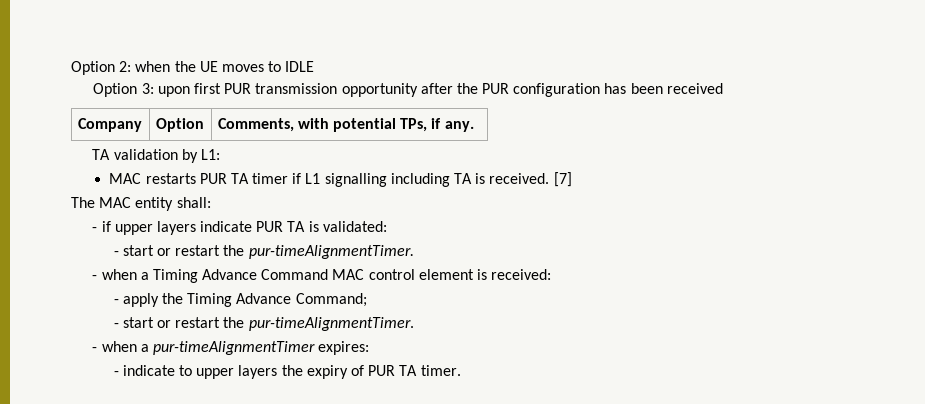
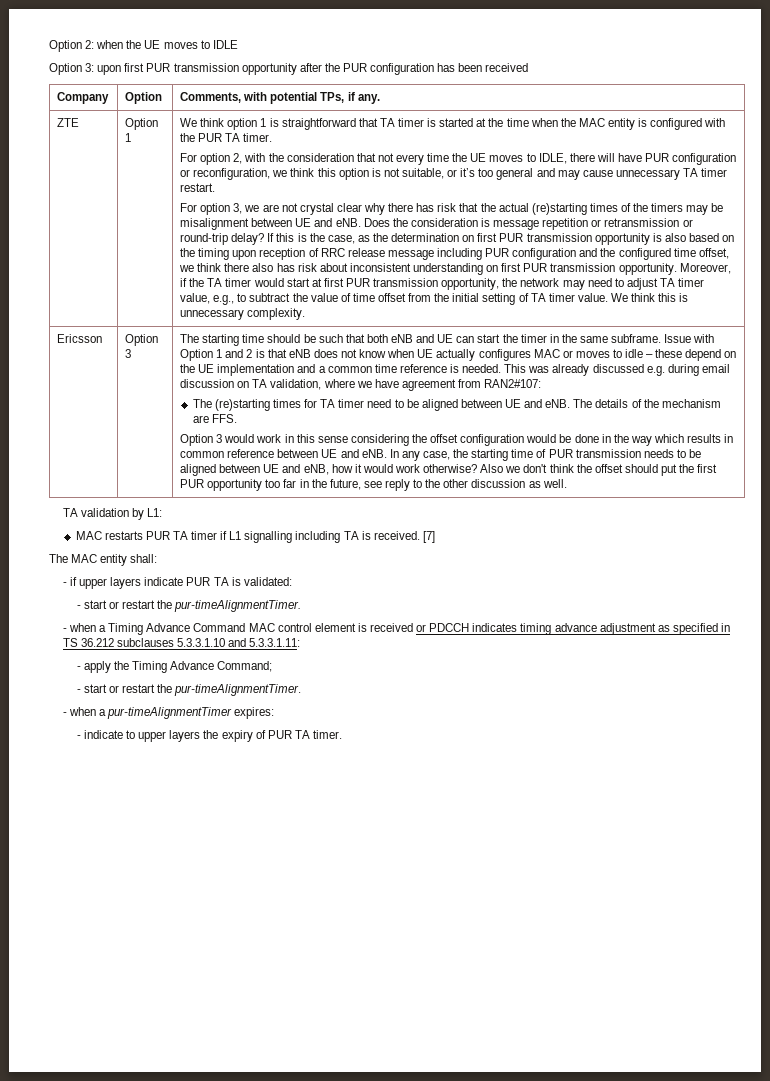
(474, 126) none -> [57,118,80,127] [125,118,159,130] [125,133,132,142] [180,118,726,130] [180,133,273,142] [180,153,737,165] [180,168,728,180] [180,183,216,192] [180,203,724,215] [180,218,693,230] [180,233,735,245] [180,248,729,260] [179,263,731,275] [180,278,705,290] [180,293,689,305] [180,308,306,320] [57,334,103,343] [125,334,159,346] [125,349,132,358] [180,334,715,346] [180,349,737,361] [180,364,730,376] [180,379,542,391] [192,399,721,411] [192,414,237,423] [180,434,734,446] [180,449,701,461] [180,464,718,476] [180,479,567,491] // ZTE | Option 1 | We think option 1 is straightforward that TA timer is started at the time when the MAC entity is configured with the PUR TA timer. // For option 2, with the consideration that not every time the UE moves to IDLE, there will have PUR configuration or reconfiguration, we think this option is not suitable, or it’s too general and may cause unnecessary TA timer restart. // For option 3, we are not crystal clear why there has risk that the actual (re)starting times of the timers may be misalignment between UE and eNB. Does the consideration is message repetition or retransmission or round-trip delay? If this is the case, as the determination on first PUR transmission opportunity is also based on the timing upon reception of RRC release message including PUR configuration and the configured time offset, we think there also has risk about inconsistent understanding on first PUR transmission opportunity. Moreover, if the TA timer would start at first PUR transmission opportunity, the network may need to adjust TA timer value, e.g., to subtract the value of time offset from the initial setting of TA timer value. We think this is unnecessary complexity. // Ericsson | Option 3 | The starting time should be such that both eNB and UE can start the timer in the same subframe. Issue with Option 1 and 2 is that eNB does not know when UE actually configures MAC or moves to idle – these depend on the UE implementation and a common time reference is needed. This was already discussed e.g. during email discussion on TA validation, where we have agreement from RAN2#107: // The (re)starting times for TA timer need to be aligned between UE and eNB. The details of the mechanism are FFS. // Option 3 would work in this sense considering the offset configuration would be done in the way which results in common reference between UE and eNB. In any case, the starting time of PUR transmission needs to be aligned between UE and eNB, how it would work otherwise? Also we don't think the offset should put the first PUR opportunity too far in the future, see reply to the other discussion as well.
[491,269,552,280] received: -> [369,623,730,635] [62,638,301,647] received or PDCCH indicates timing advance adjustment as specified in TS 36.212 subclauses 5.3.3.1.10 and 5.3.3.1.11:

